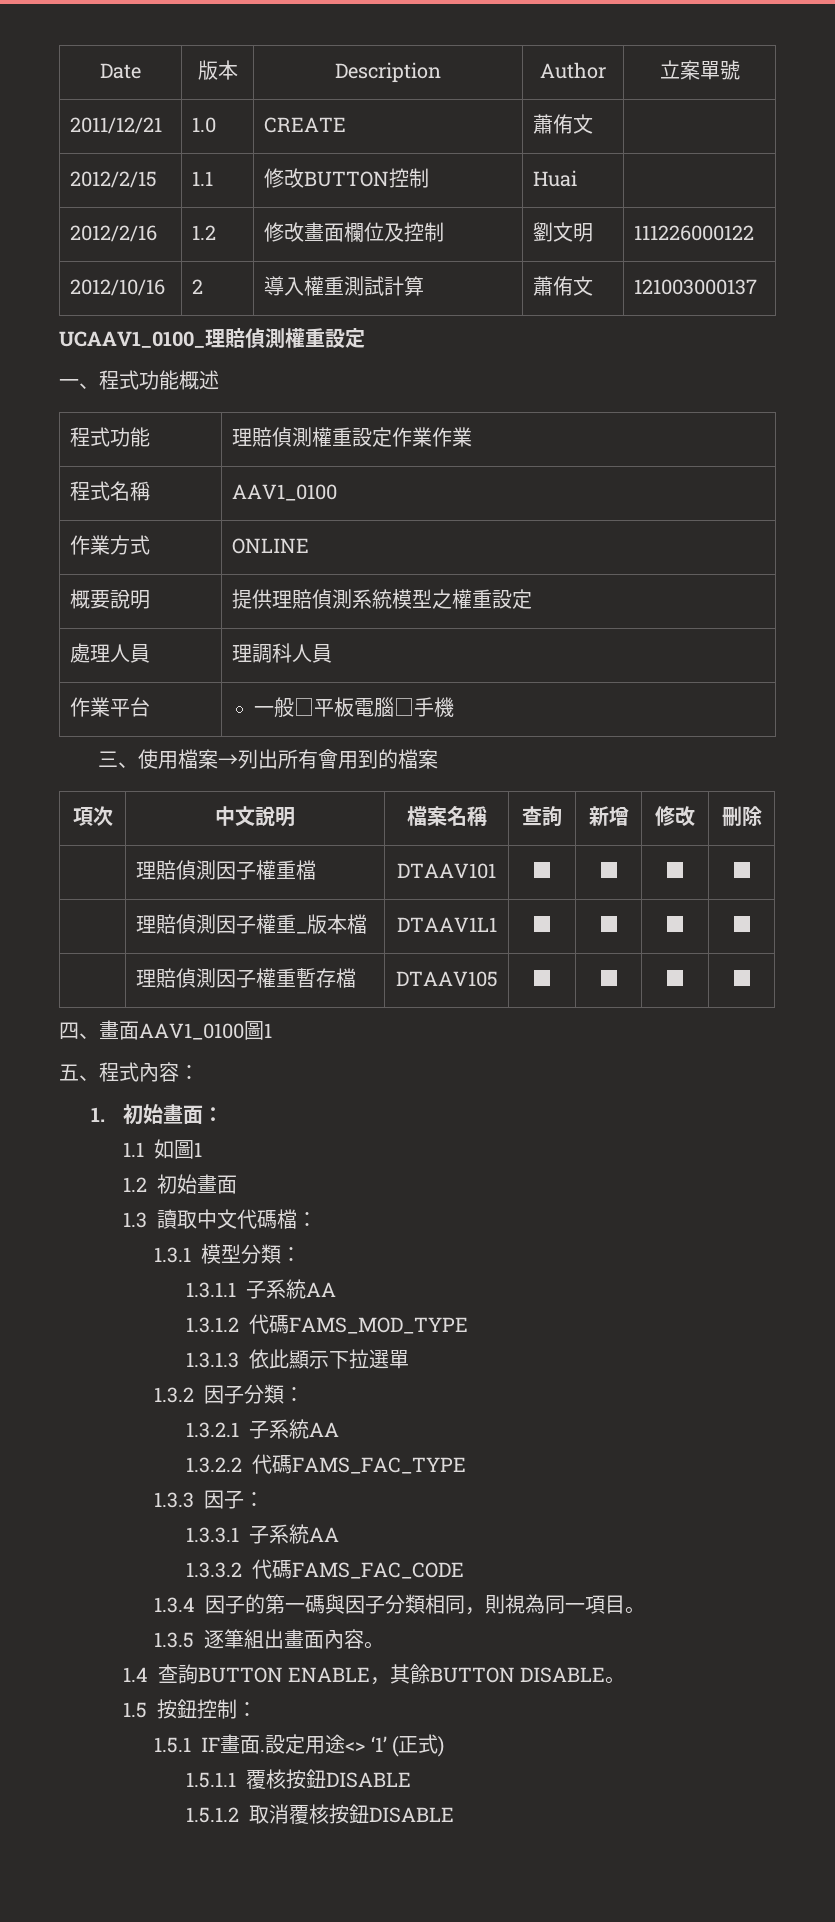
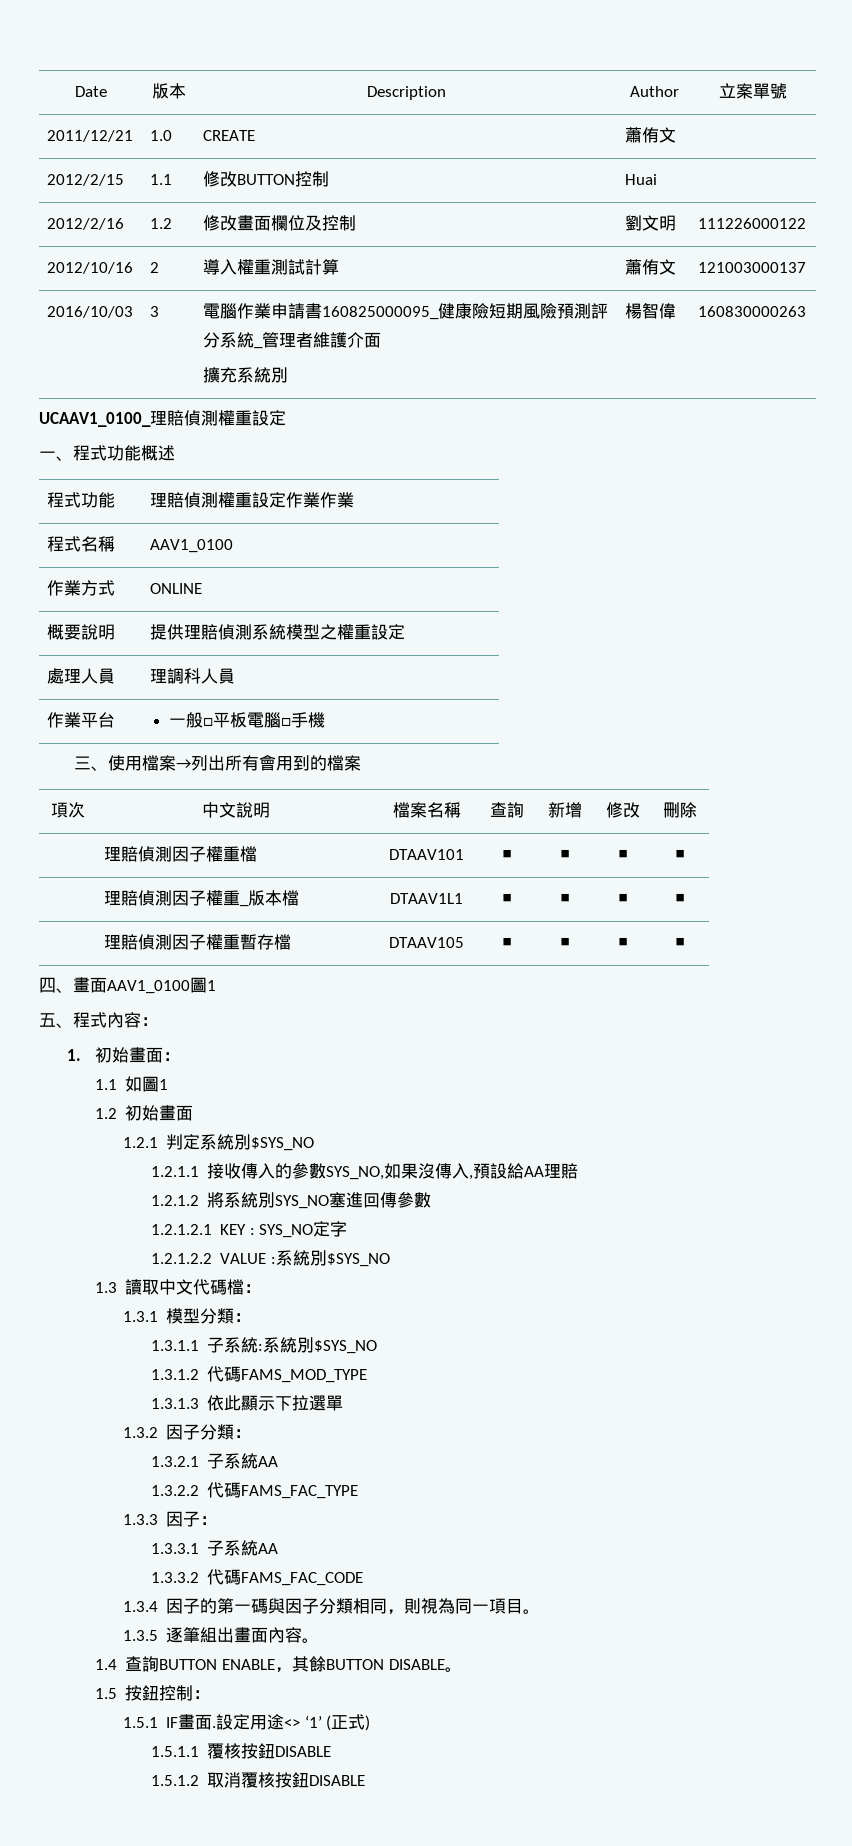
(757, 287) none -> [47,306,134,318] [150,306,160,317] [203,303,609,320] [203,332,382,349] [203,367,289,383] [625,302,677,319] [698,306,807,317] // 2016/10/03 | 3 | 電腦作業申請書160825000095_健康險短期風險預測評分系統_管理者維護介面 // 擴充系統別 | 楊智偉 | 160830000263
(237, 1184) none -> [122,1134,315,1151] [150,1162,579,1180] [150,1191,432,1209] [150,1221,348,1238] [150,1250,390,1267] // 1.2.1判定系統別$SYS_NO // 1.2.1.1接收傳入的參數SYS_NO,如果沒傳入,預設給AA理賠 // 1.2.1.2將系統別SYS_NO塞進回傳參數 // 1.2.1.2.1 KEY : SYS_NO定字 // 1.2.1.2.2 VALUE :系統別$SYS_NO
[306,1282,337,1297] AA -> [258,1337,378,1354] :系統別$SYS_NO

